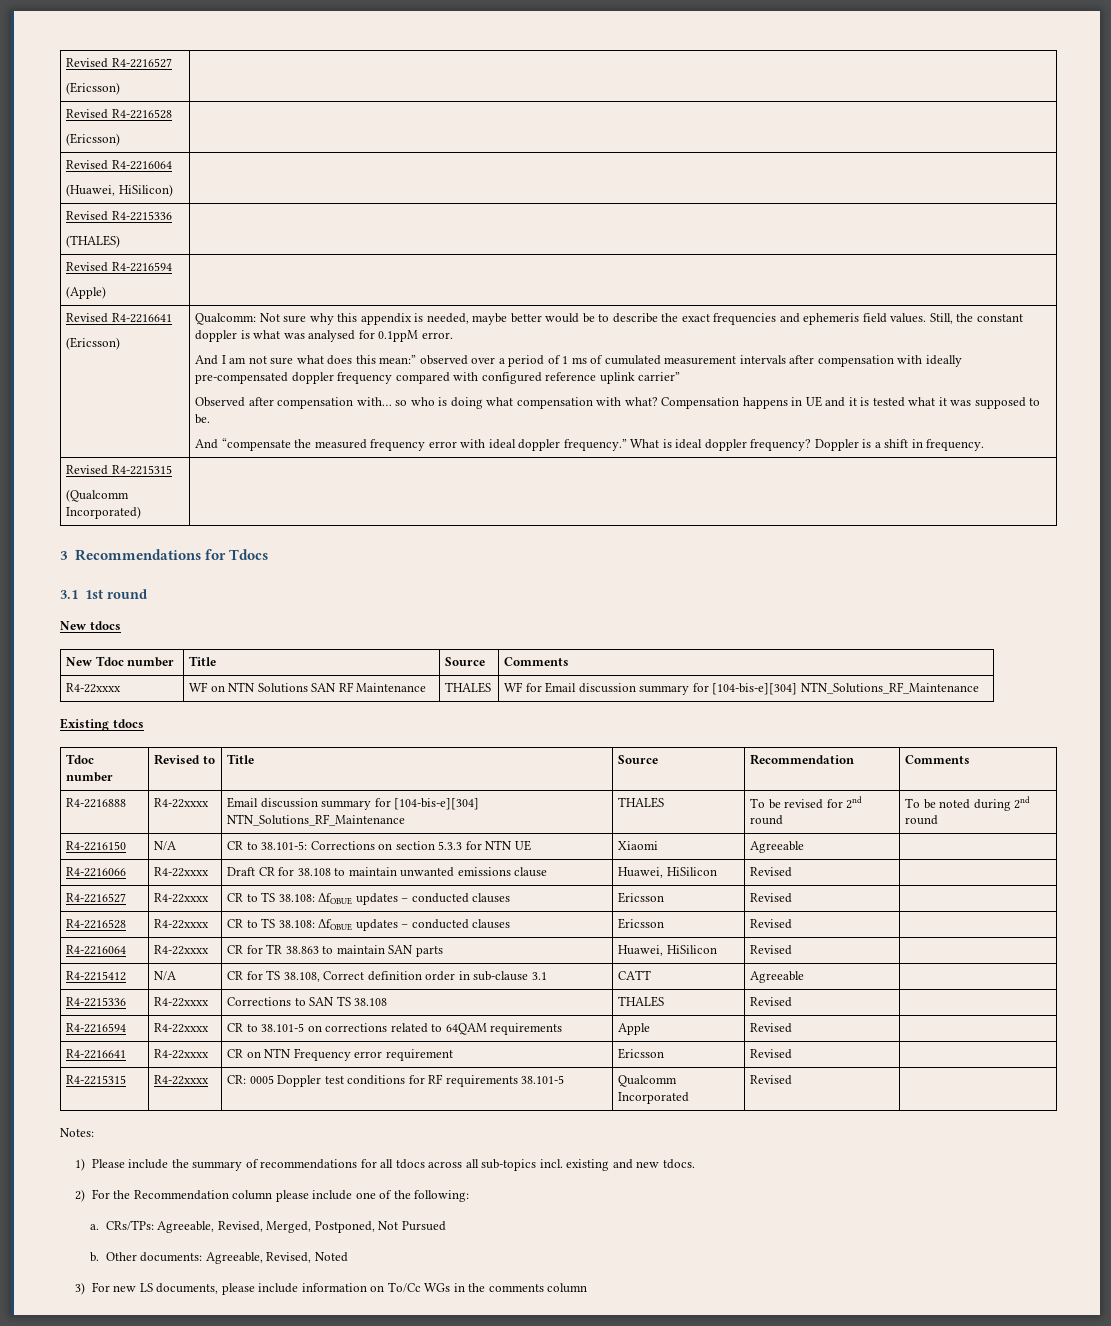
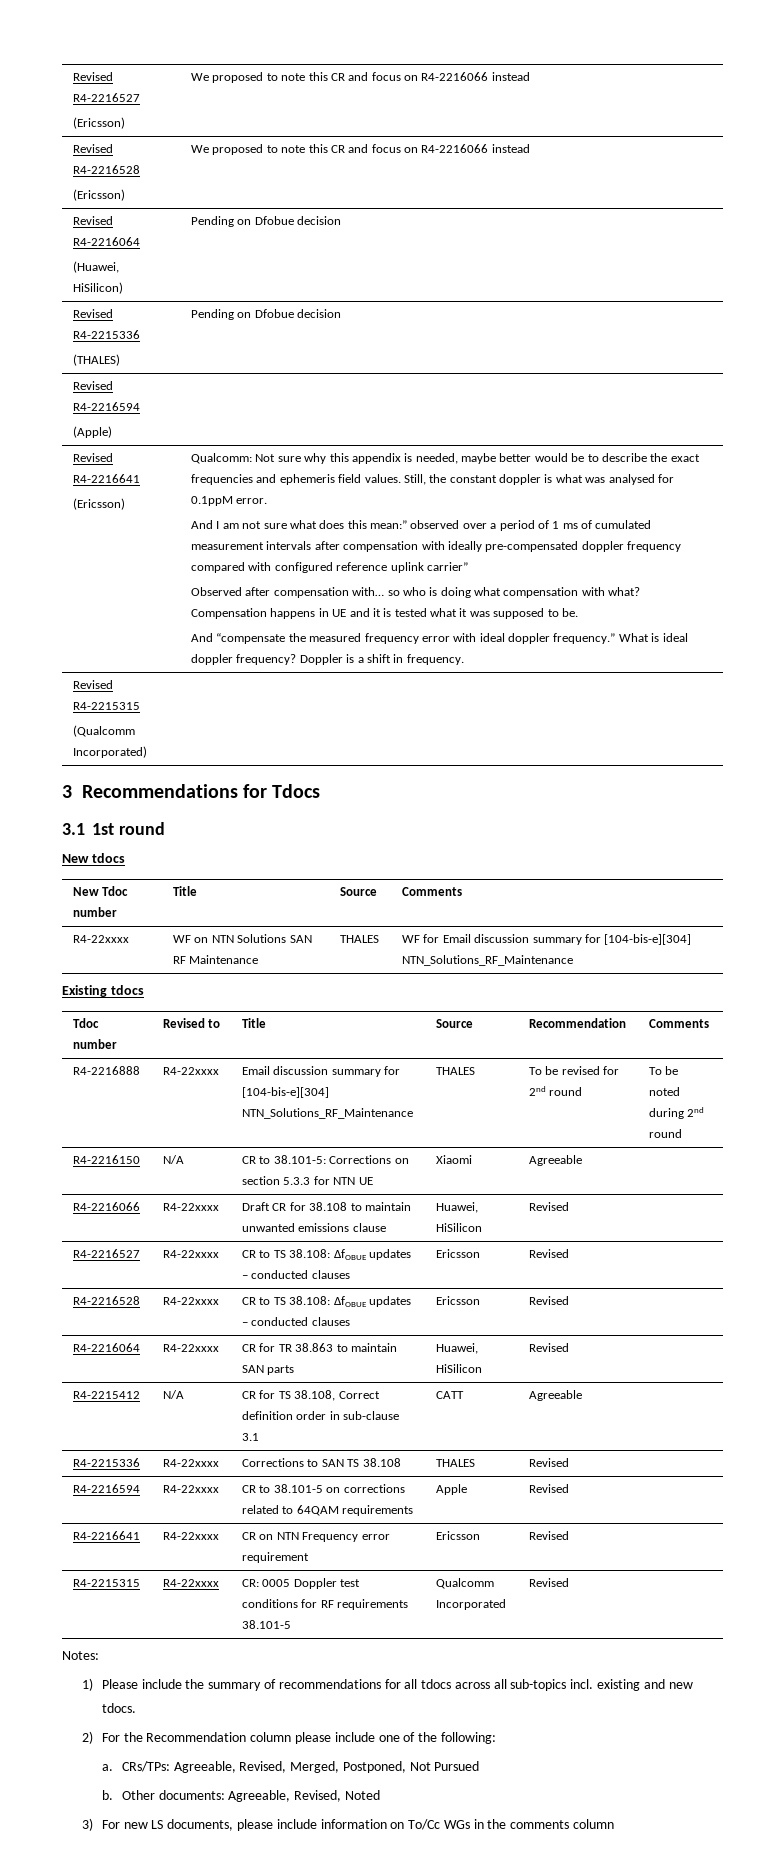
[66,109,172,119] [66,133,121,146] // Revised R4-2216528 // (Ericsson) | -> [191,72,530,83] [73,144,114,153] [73,165,141,174] [73,189,126,201] [191,144,530,155] We proposed to note this CR and focus on R4-2216066 instead // Revised R4-2216528 // (Ericsson) | We proposed to note this CR and focus on R4-2216066 instead
(173, 190) none -> [191,216,342,227] Pending on Dfobue decision
(121, 241) none -> [191,309,342,320] Pending on Dfobue decision

